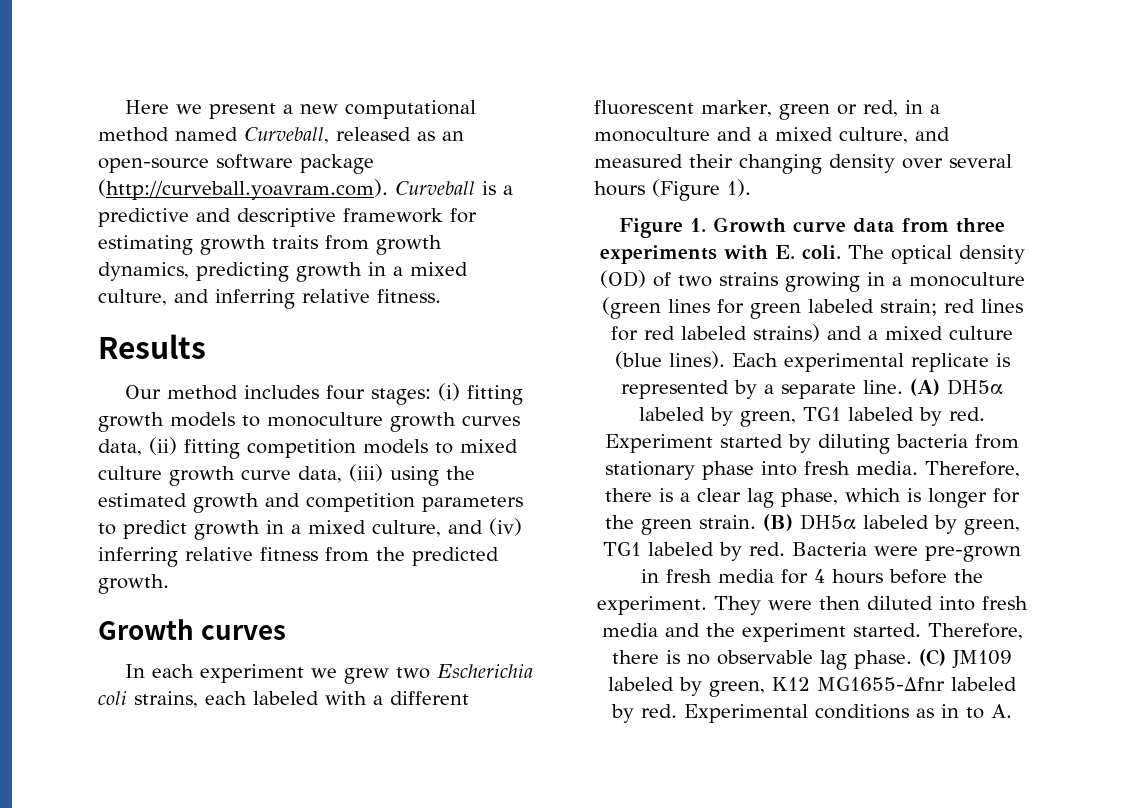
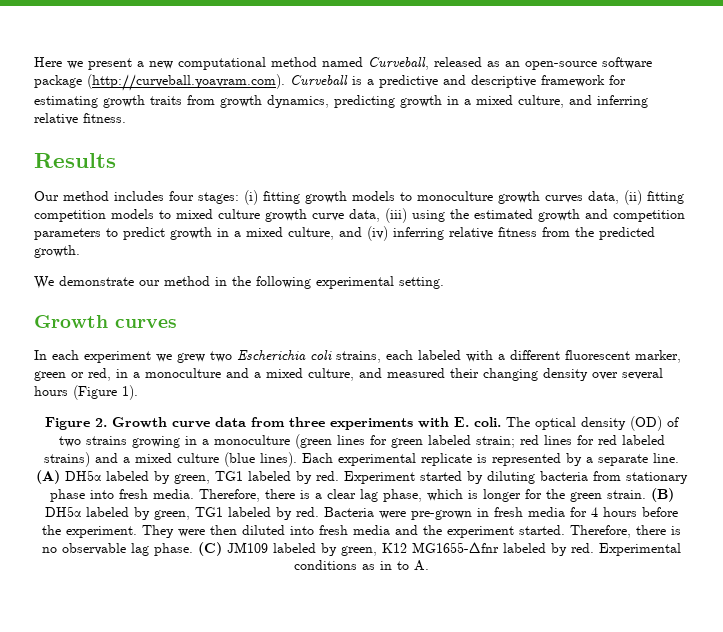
(169, 584) none -> [34,276,444,289] // We demonstrate our method in the following experimental setting.
[690,218,706,232] 1. -> [95,418,107,427] 2.

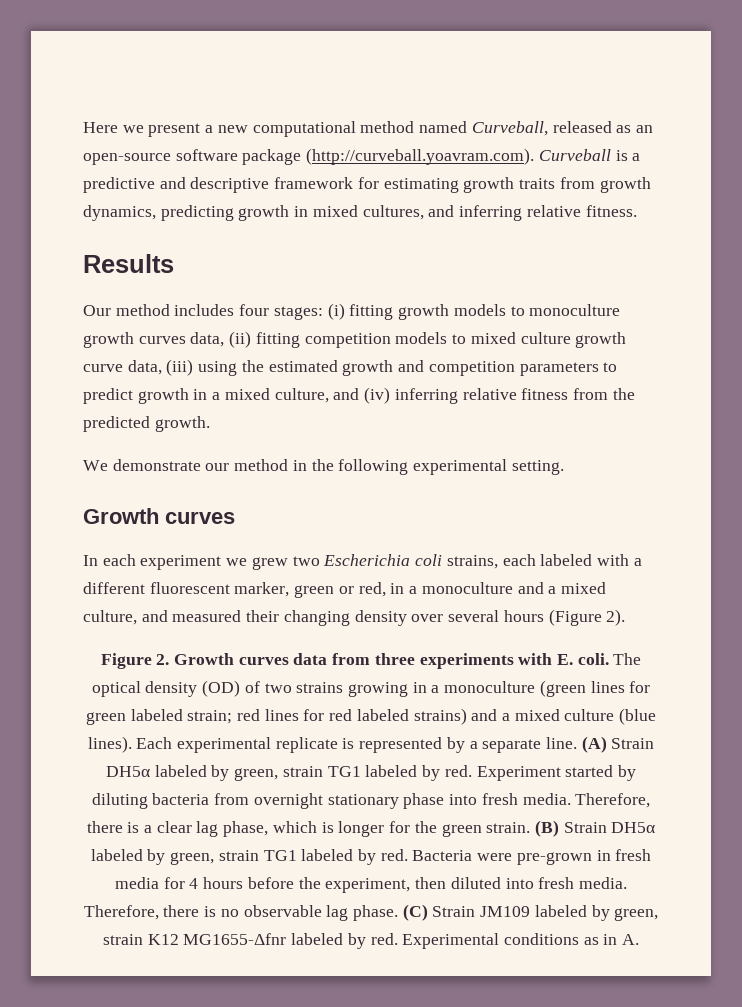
[464,95,564,108] a mixed culture, -> [312,205,424,220] mixed cultures,
[122,385,138,400] 1). -> [606,609,626,626] 2).
[172,421,210,428] curve -> [238,657,289,665] curves
[65,470,210,484] DH5α labeled by green, -> [611,738,655,749] [106,765,323,781] Strain DH5α labeled by green, strain
(621, 476) none -> [253,793,323,809] overnight
[45,506,190,520] DH5α labeled by green, -> [563,822,656,833] [90,849,259,865] Strain DH5α labeled by green, strain
[66,525,205,538] experiment. They were -> [325,878,411,893] experiment,
[353,525,565,538] media and the experiment started. -> [578,877,627,889] media.
(222, 549) none -> [432,906,476,917] Strain
(377, 551) none -> [102,934,143,945] strain
[397,561,409,570] to -> (618, 939) none

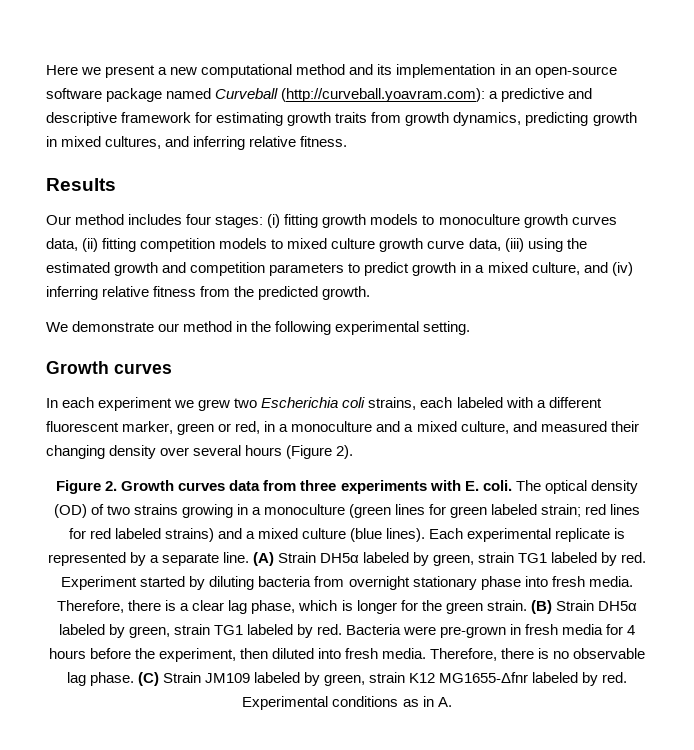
[419,121,632,136] named Curveball, released as -> [349,64,511,78] and its implementation in
[306,148,628,165] (http://curveball.yoavram.com). Curveball is -> [166,88,486,102] named Curveball (http://curveball.yoavram.com):

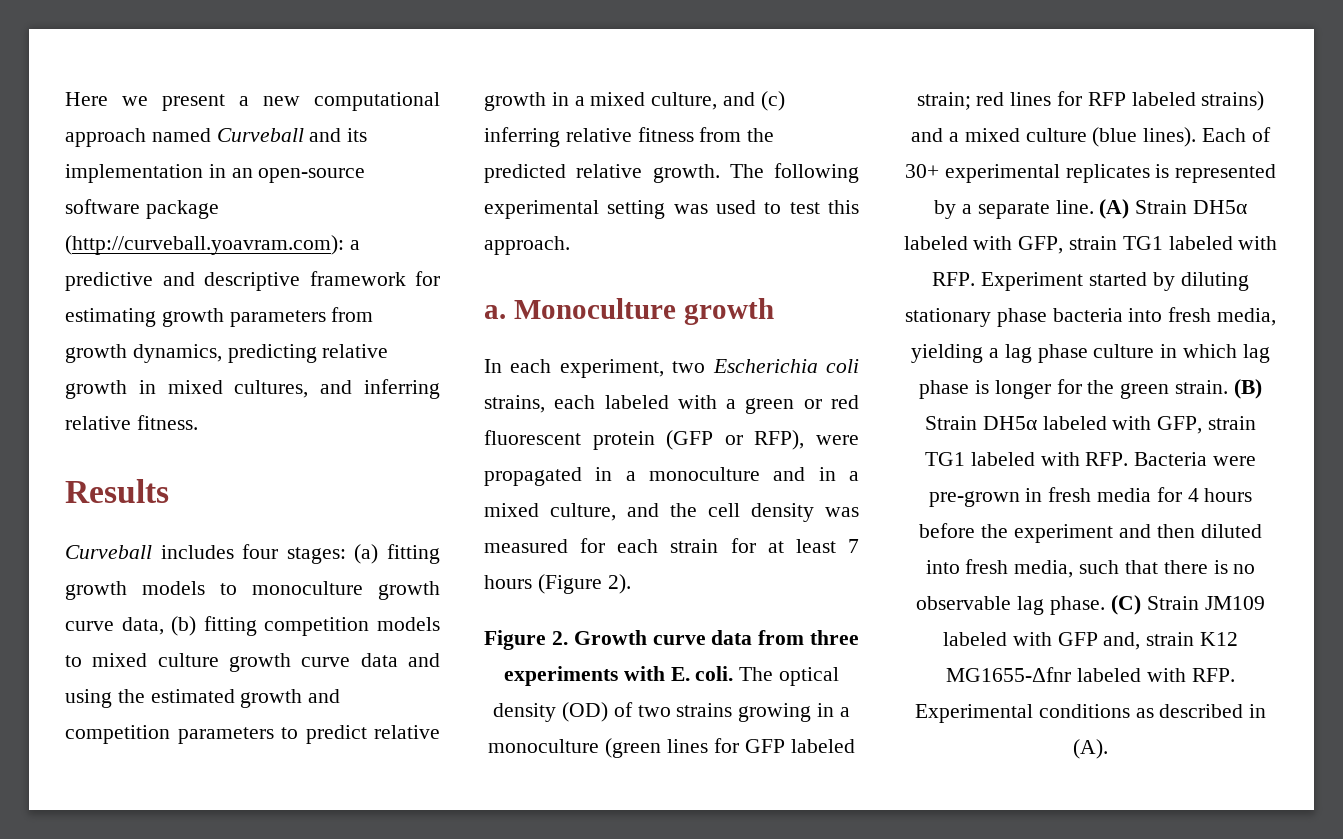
[296,64,346,75] method -> [65,128,304,147] approach named Curveball
[166,88,279,99] named Curveball -> (219, 209) none
[335,112,368,123] traits -> [229,310,326,327] parameters
(589, 119) none -> [322,344,389,358] relative
[46,214,125,225] Our method -> [65,545,152,559] Curveball
[267,214,281,228] (i) -> [354,544,379,564] (a)
[571,216,617,225] [46,238,99,252] curves data, (ii) -> [65,616,197,636] curve data, (b)
[468,238,524,252] data, (iii) -> [360,653,440,667] data and
(410, 269) none -> [374,725,440,739] relative
[611,262,633,276] (iv) -> [760,91,785,111] (c)
(319, 293) none -> [576,164,643,178] relative
[46,321,471,335] [46,361,172,374] // We demonstrate our method in the following experimental setting. // Growth curves -> [729,163,859,183] [484,200,859,219] [484,236,570,255] [484,298,774,325] The following experimental setting was used to test this approach. // a. Monoculture growth
[98,397,231,411] experiment we grew -> [559,359,664,378] experiment,
[548,397,602,408] [46,421,261,435] different fluorescent marker, green or red, -> [745,395,859,414] [484,430,859,450] [484,467,582,486] green or red fluorescent protein (GFP or RFP), were propagated
[404,421,639,434] [46,445,242,459] a mixed culture, and measured their changing density over several -> [818,467,859,481] [484,503,859,522] [484,538,859,553] in a mixed culture, and the cell density was measured for each strain for at least 7
[178,482,226,491] curves -> [652,635,706,645] curve
[450,506,488,518] green -> [744,739,785,753] GFP
[89,528,111,539] red -> [1087,92,1126,106] RFP
[467,528,611,542] experimental replicate -> [1251,127,1271,142] [904,164,1150,183] of 30+ experimental replicates
[413,552,647,566] by green, strain TG1 labeled by red. -> [973,236,1278,254] [932,272,976,286] with GFP, strain TG1 labeled with RFP.
[258,576,410,590] bacteria from overnight -> (1249, 281) none
[524,576,633,587] [57,600,338,614] into fresh media. Therefore, there is a clear lag phase, which -> [1052,307,1277,326] [911,344,1270,363] [919,380,970,399] bacteria into fresh media, yielding a lag phase culture in which lag phase
[108,624,342,638] by green, strain TG1 labeled by red. -> [1112,416,1257,434] [924,452,1129,466] with GFP, strain TG1 labeled with RFP.
[158,648,236,662] experiment, -> [1014,524,1151,543] experiment and
[382,648,498,661] media. Therefore, -> [1014,560,1158,578] media, such that
[303,672,366,686] by green, -> [1012,632,1141,650] with GFP and,
[582,672,628,686] by red. -> [1146,668,1235,682] with RFP.
[422,696,452,707] in A. -> [1159,704,1267,718] [1073,739,1108,759] described in (A).

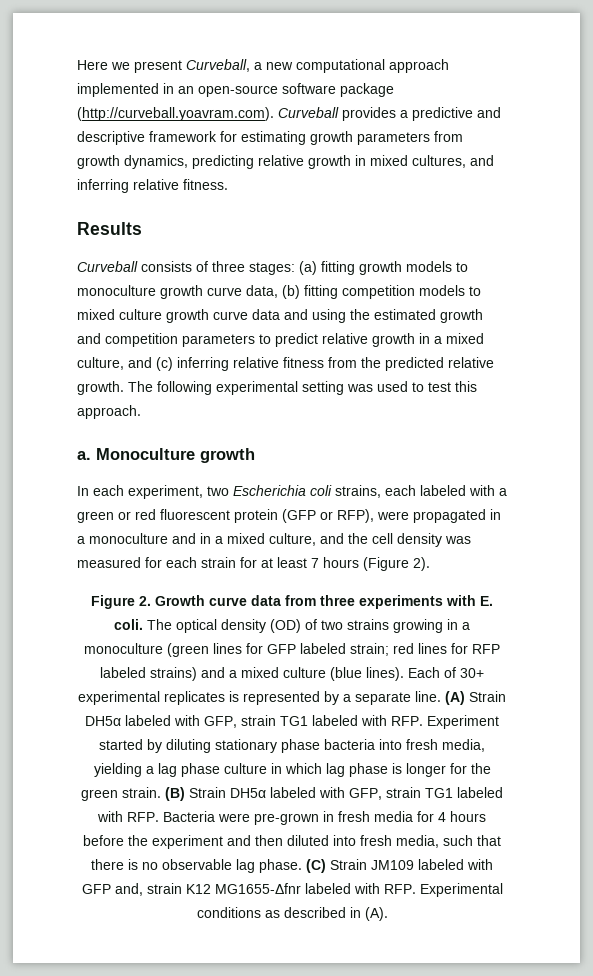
(225, 102) none -> [186,59,250,72] Curveball,
[151,128,368,142] [65,164,203,183] named Curveball and its implementation -> [77,83,159,97] implemented
[65,235,344,255] (http://curveball.yoavram.com): -> [77,107,396,121] (http://curveball.yoavram.com). Curveball provides
[160,544,279,559] includes four -> [141,261,245,272] consists of three

